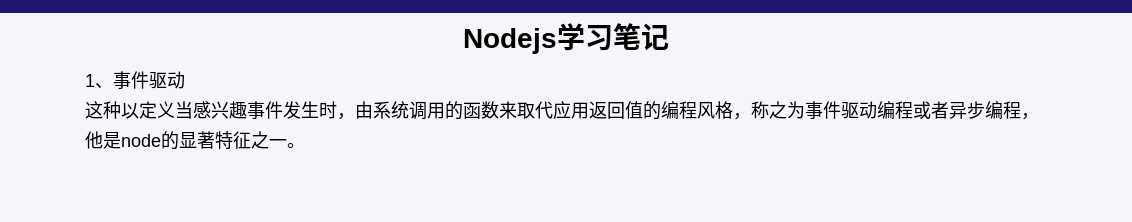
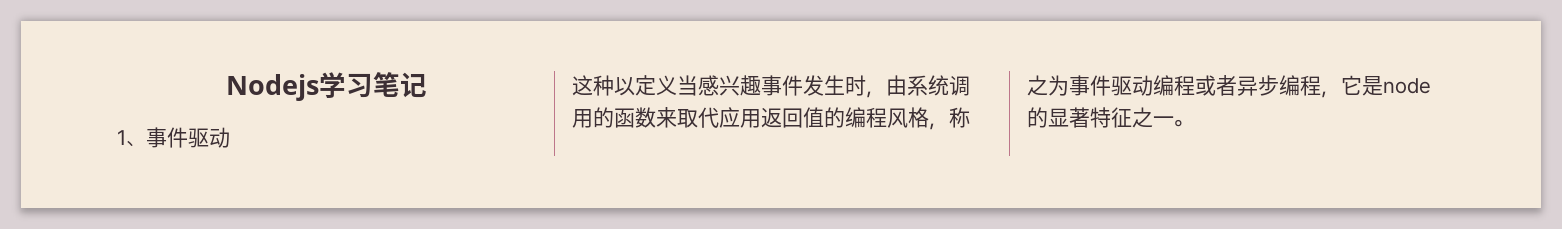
[85,131,103,149] 他 -> [1341,75,1362,95] 它

